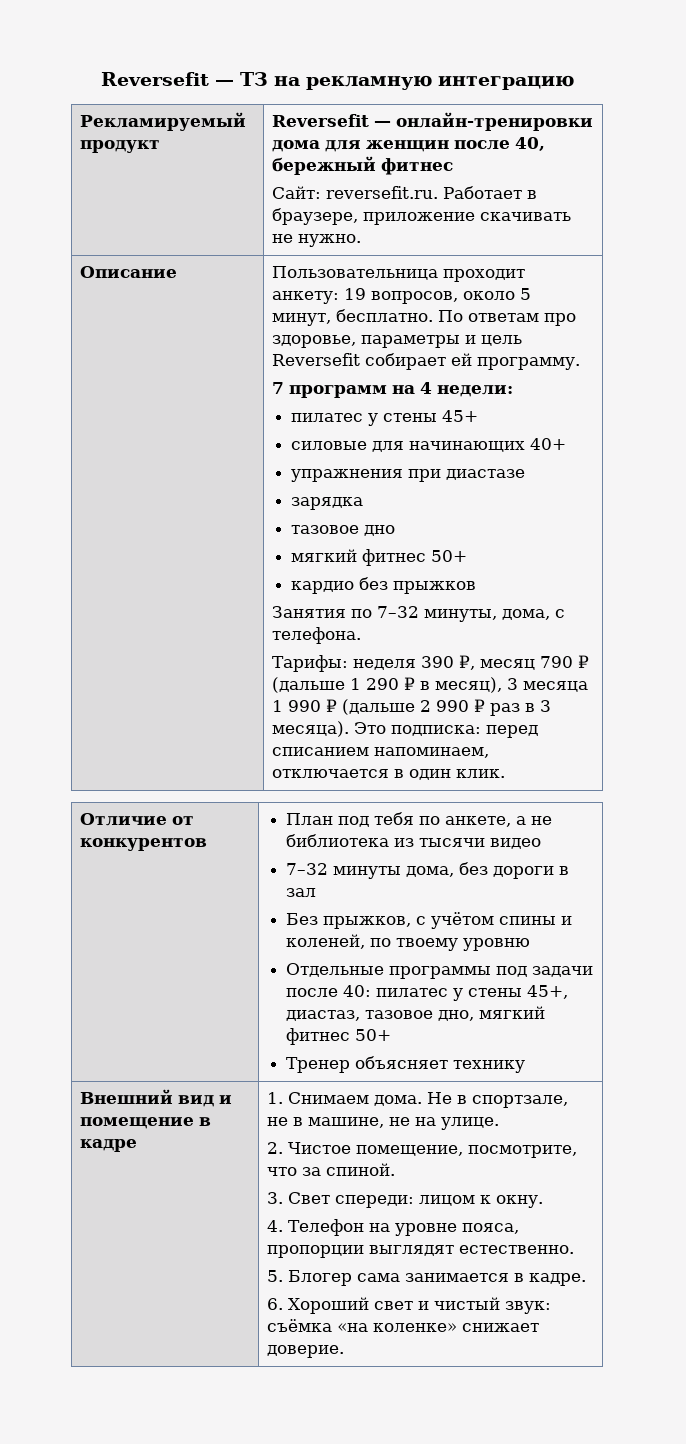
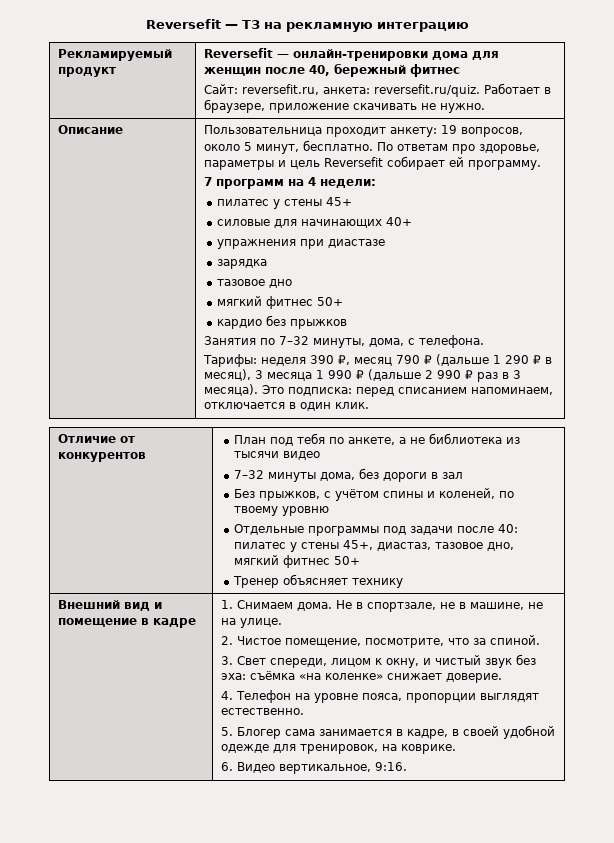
[326,186,439,199] reversefit.ru. -> [242,84,481,97] reversefit.ru, анкета: reversefit.ru/quiz.
[335,1195,415,1208] спереди: -> [270,658,328,668] спереди,
[496,1195,544,1208] окну. -> [386,654,537,668] [221,671,503,683] окну, и чистый звук без эха: съёмка «на коленке» снижает доверие.
[529,1273,587,1286] [267,1297,552,1314] [267,1319,540,1332] [267,1345,345,1358] кадре. // 6. Хороший свет и чистый звук: съёмка «на коленке» снижает доверие. -> [407,725,556,739] [221,744,457,754] [221,762,408,774] кадре, в своей удобной одежде для тренировок, на коврике. // 6. Видео вертикальное, 9:16.

